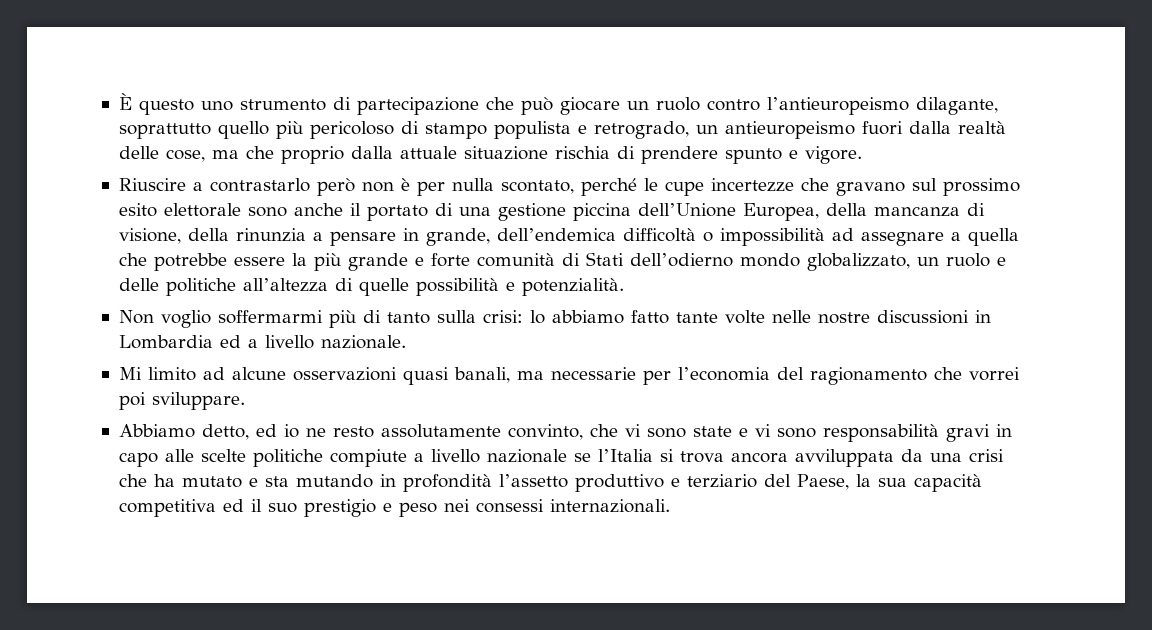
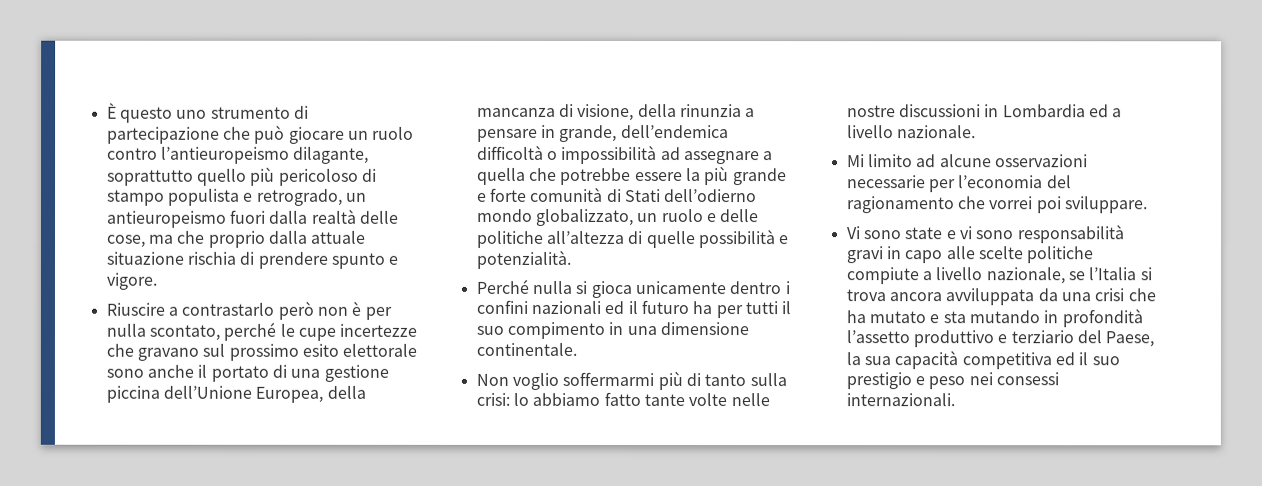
(624, 287) none -> [475,278,790,299] [475,299,792,319] [475,321,749,339] [475,342,577,356] // Perché nulla si gioca unicamente dentro i confini nazionali ed il futuro ha per tutti il suo compimento in una dimensione continentale.
[402,367,544,385] quasi banali, ma -> (1088, 161) none
[118,424,641,440] Abbiamo detto, ed io ne resto assolutamente convinto, che vi -> [846,226,861,240] Vi
[486,449,567,463] nazionale -> [985,267,1065,285] nazionale,

